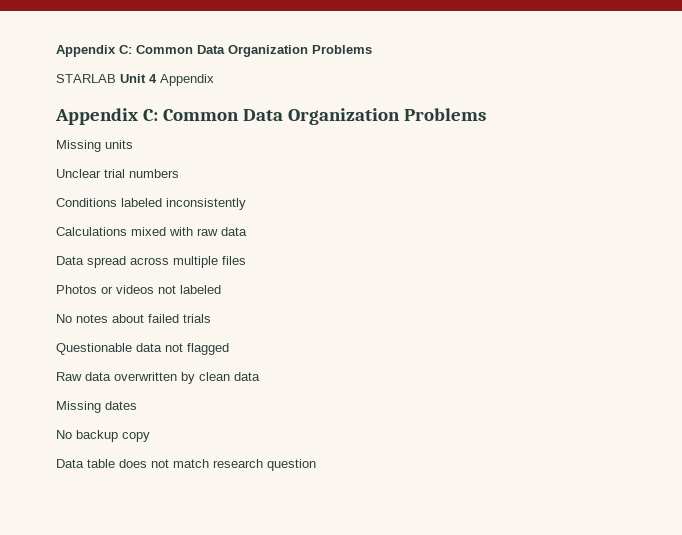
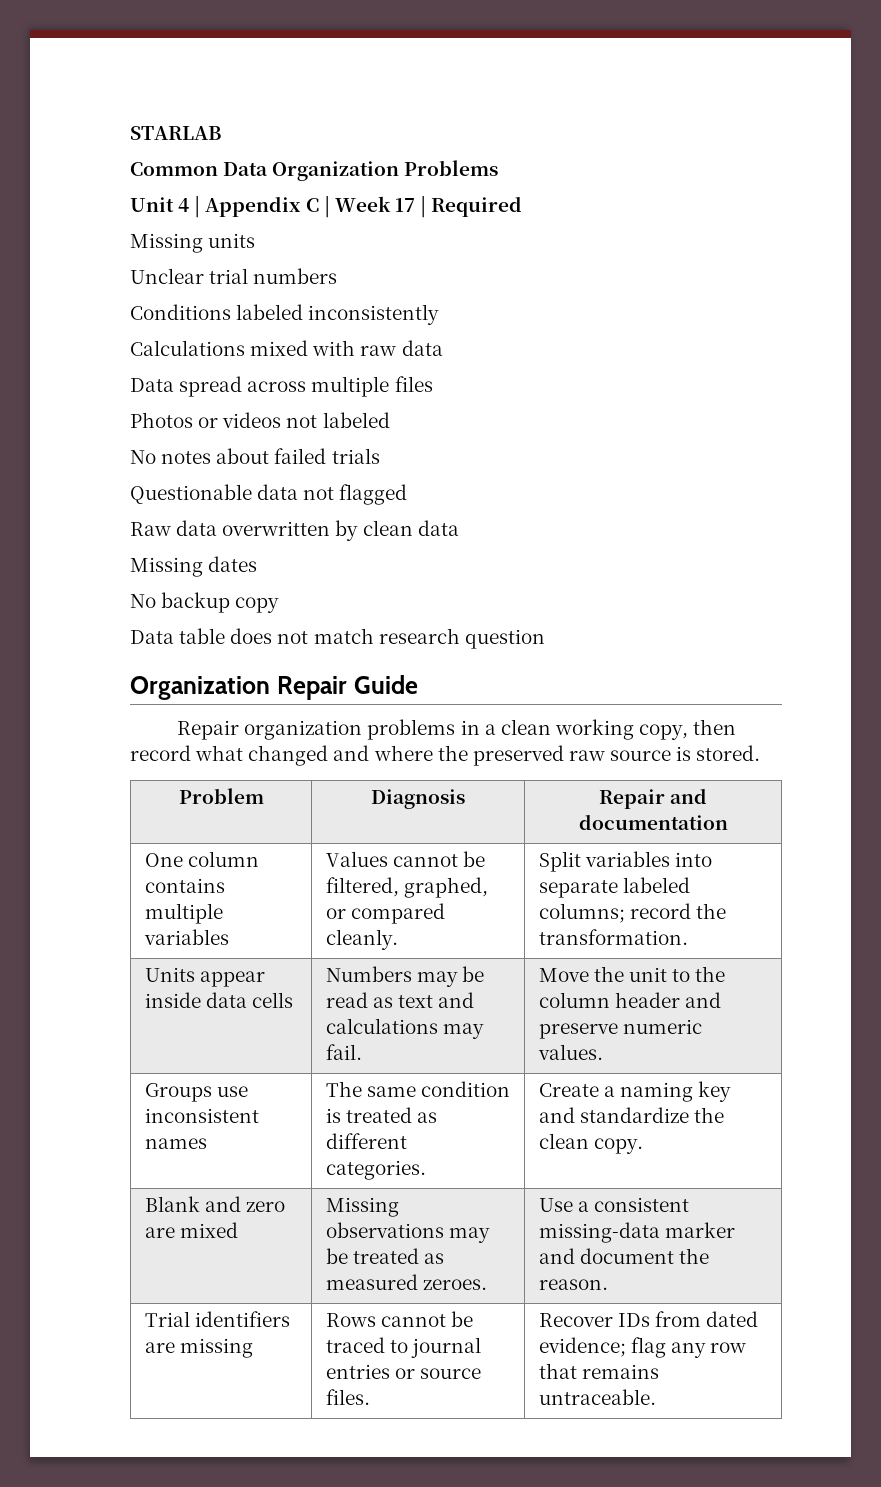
[56,45,372,57] [56,74,116,83] Appendix C: Common Data Organization Problems // STARLAB -> [130,126,221,140] [130,160,499,181] STARLAB // Common Data Organization Problems //
[160,74,214,86] [55,108,486,125] Appendix // Appendix C: Common Data Organization Problems -> [194,196,523,218] | Appendix C | Week 17 | Required
(316, 465) none -> [130,675,418,700] [177,719,737,740] [130,745,761,766] [178,788,264,804] [371,789,465,809] [598,788,708,809] [578,814,728,830] [144,851,259,867] [144,878,225,893] [144,903,223,924] [143,929,229,945] [325,851,485,867] [325,877,488,898] [325,903,445,924] [325,929,398,950] [538,851,712,872] [538,877,690,898] [538,903,726,923] [538,929,688,945] [144,967,265,987] [144,992,293,1008] [325,966,484,987] [325,992,475,1008] [325,1018,484,1039] [325,1044,362,1060] [538,966,726,982] [538,992,721,1008] [538,1019,702,1039] [537,1044,603,1060] [144,1083,248,1102] [144,1108,259,1123] [144,1138,207,1149] [325,1081,510,1097] [325,1107,437,1123] [325,1133,407,1149] [325,1160,426,1180] [538,1081,732,1102] [538,1107,724,1123] [538,1133,643,1154] [144,1196,285,1212] [144,1222,238,1238] [325,1197,399,1217] [325,1222,490,1243] [325,1248,444,1264] [325,1274,487,1290] [538,1197,689,1212] [538,1222,735,1243] [538,1248,709,1264] [538,1279,608,1290] [144,1311,290,1327] [144,1338,253,1358] [325,1311,473,1327] [325,1337,481,1358] [325,1364,481,1379] [325,1389,370,1405] [538,1311,759,1327] [538,1337,747,1358] [538,1363,659,1379] [538,1389,656,1405] // Organization Repair Guide // Repair organization problems in a clean working copy, then record what changed and where the preserved raw source is stored. // Problem | Diagnosis | Repair and documentation // One column contains multiple variables | Values cannot be filtered, graphed, or compared cleanly. | Split variables into separate labeled columns; record the transformation. // Units appear inside data cells | Numbers may be read as text and calculations may fail. | Move the unit to the column header and preserve numeric values. // Groups use inconsistent names | The same condition is treated as different categories. | Create a naming key and standardize the clean copy. // Blank and zero are mixed | Missing observations may be treated as measured zeroes. | Use a consistent missing-data marker and document the reason. // Trial identifiers are missing | Rows cannot be traced to journal entries or source files. | Recover IDs from dated evidence; flag any row that remains untraceable.

